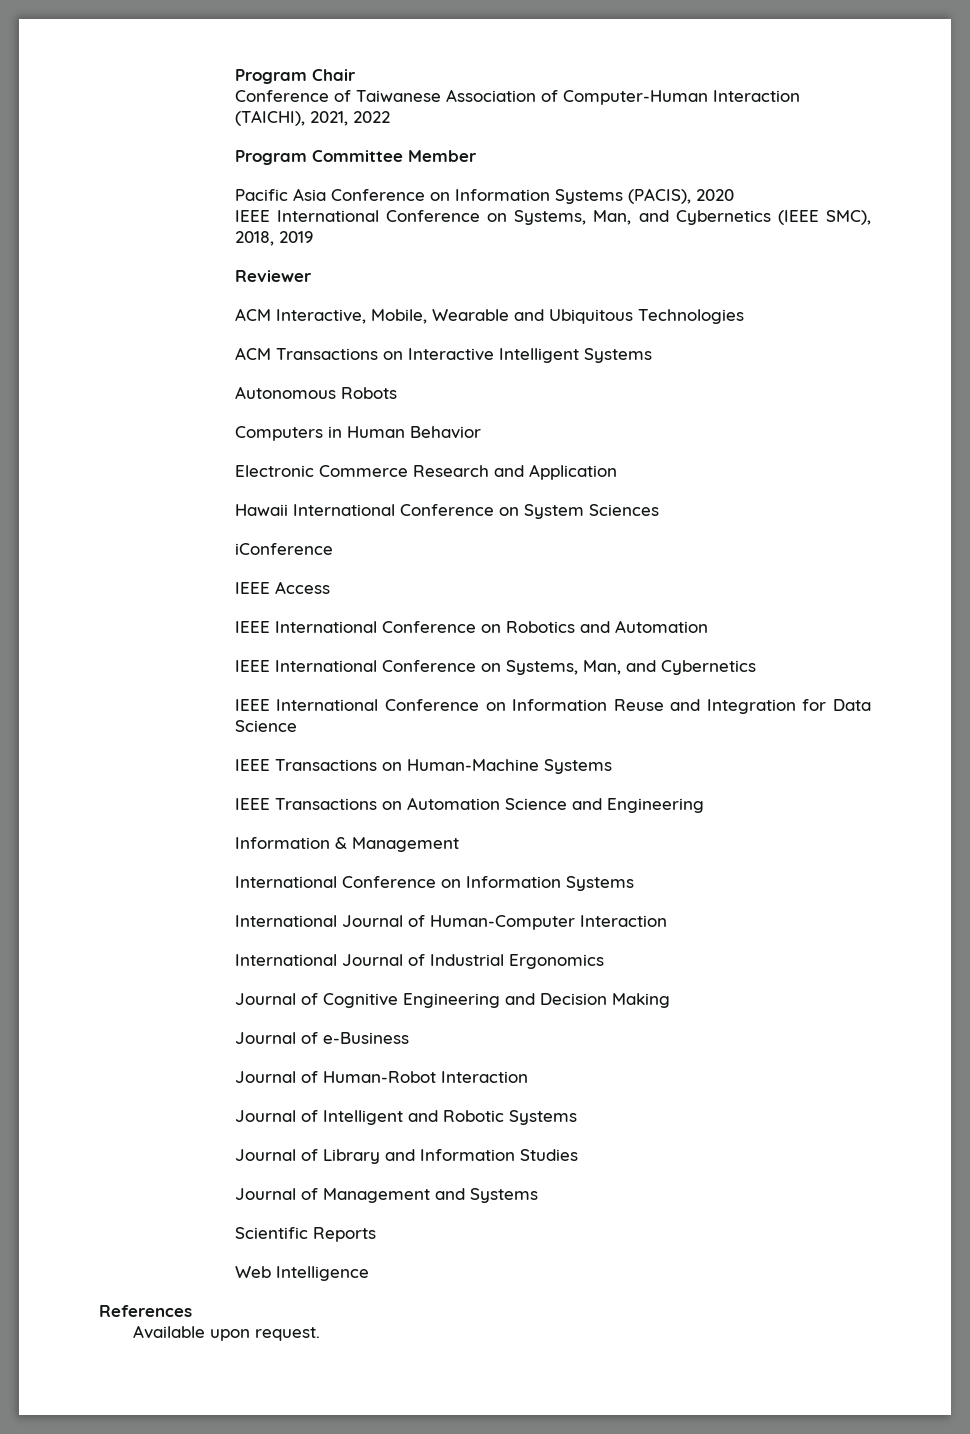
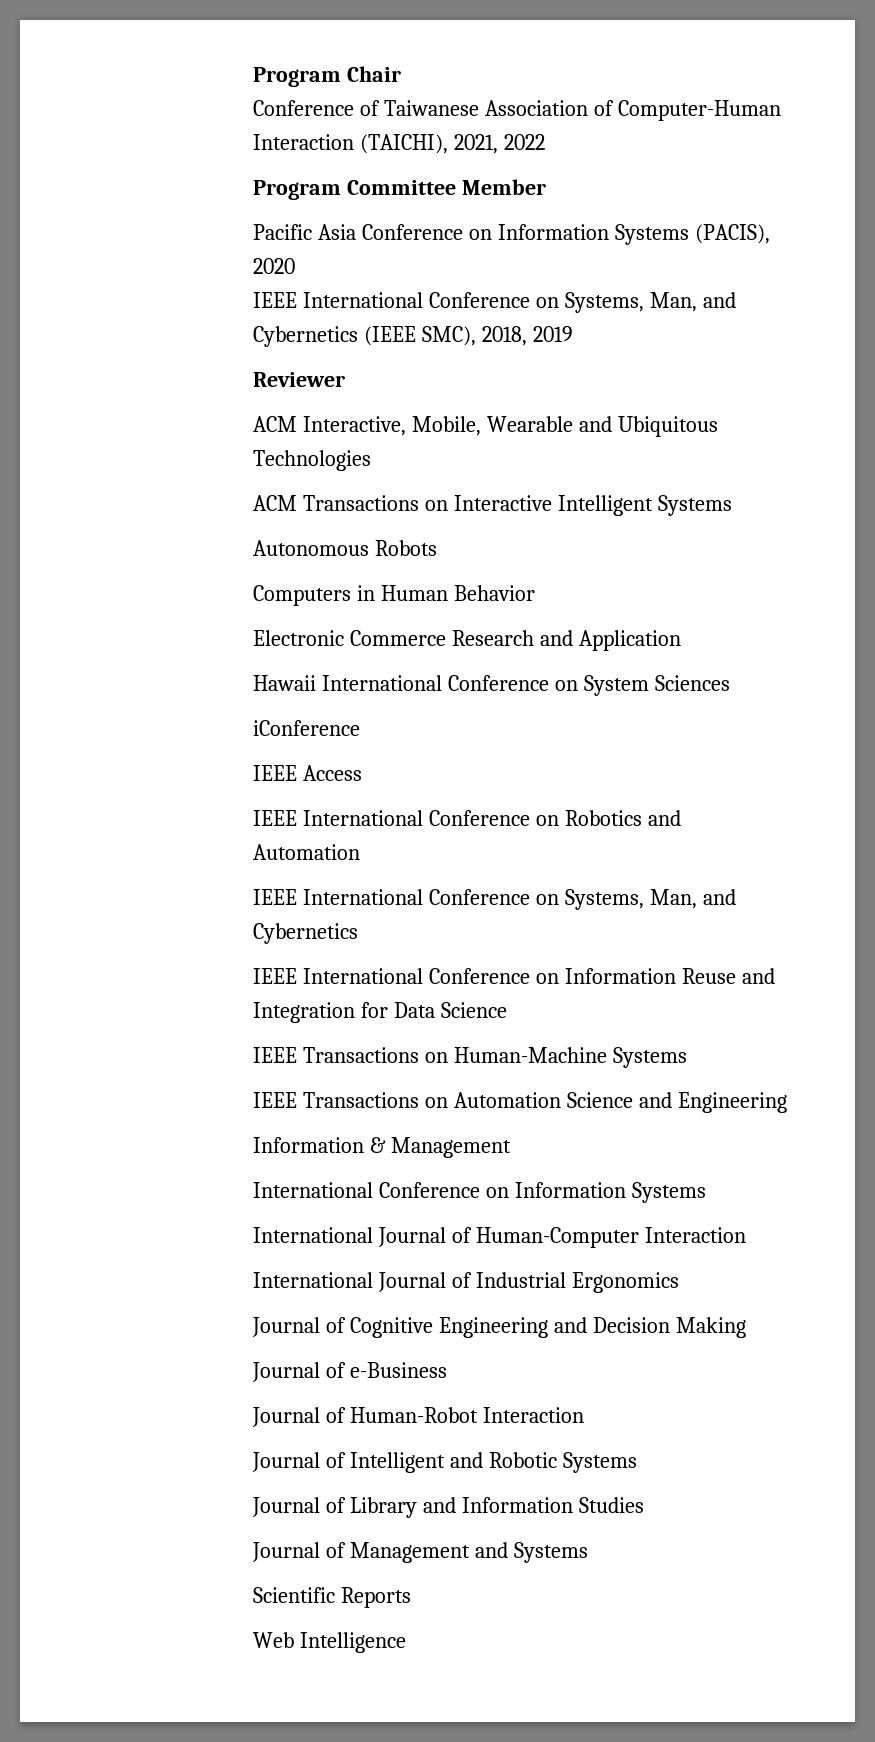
[99,1305,192,1317] [132,1325,320,1341] // References // Available upon request. -> (407, 1642) none

